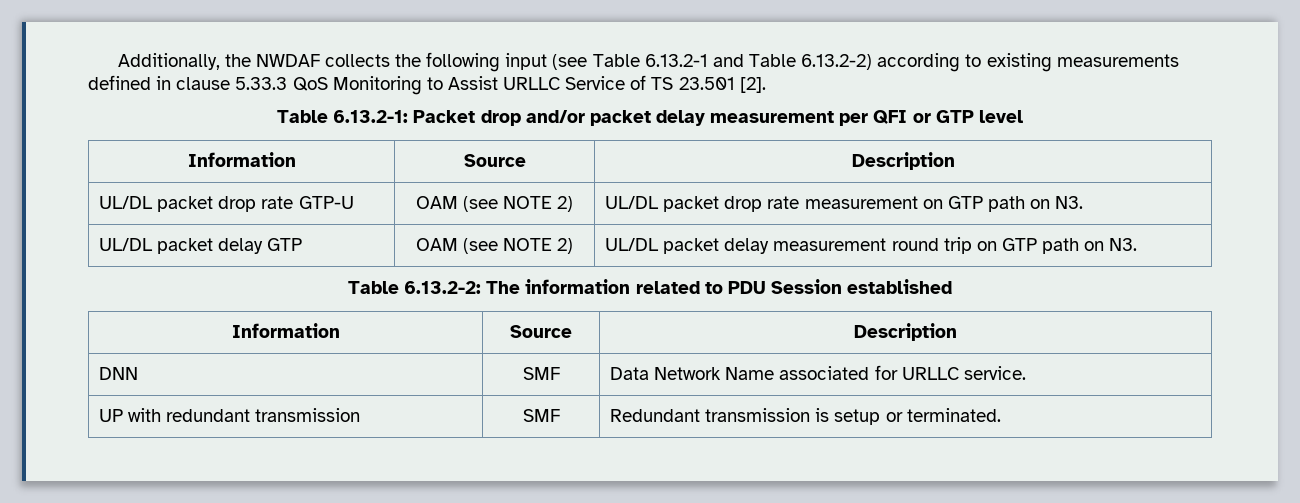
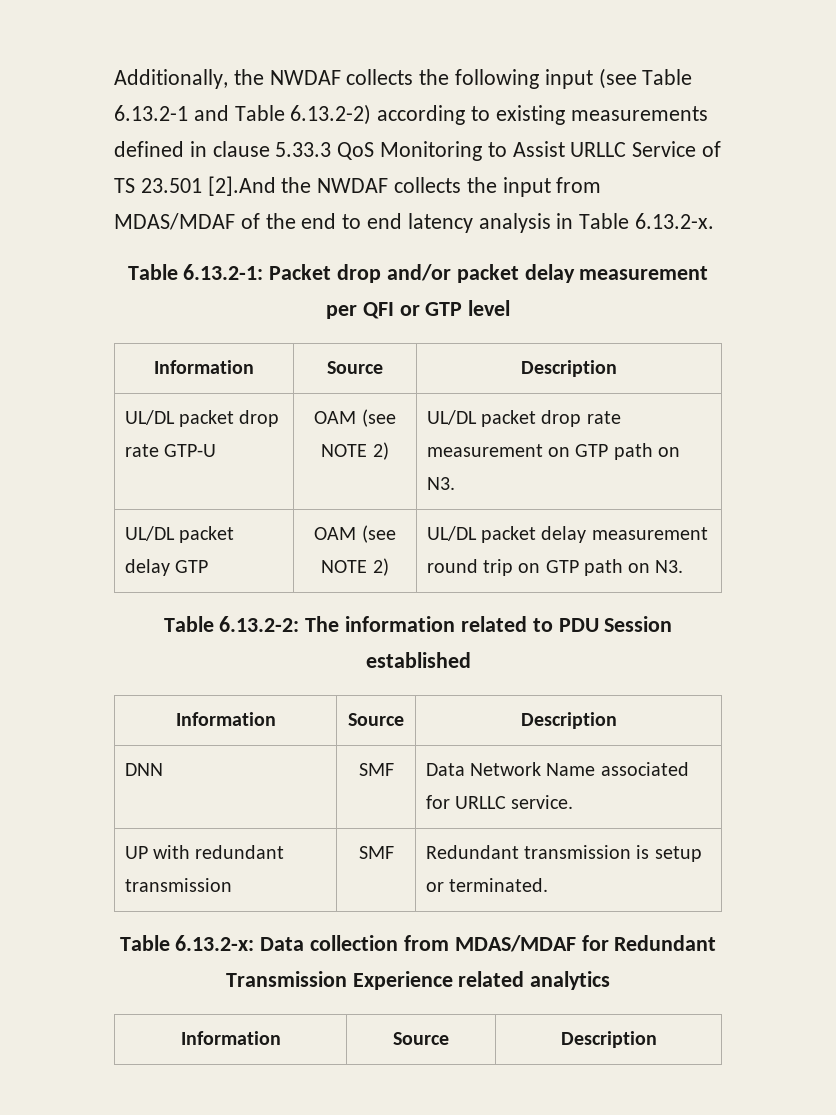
[739,77,766,93] [2]. -> [207,176,602,197] [114,213,715,233] [2].And the NWDAF collects the input from MDAS/MDAF of the end to end latency analysis in Table 6.13.2-x.
(1001, 415) none -> [119,935,717,952] [225,971,611,990] [180,1031,281,1045] [393,1032,450,1045] [560,1031,657,1048] // Table 6.13.2-x: Data collection from MDAS/MDAF for Redundant Transmission Experience related analytics // Information | Source | Description

